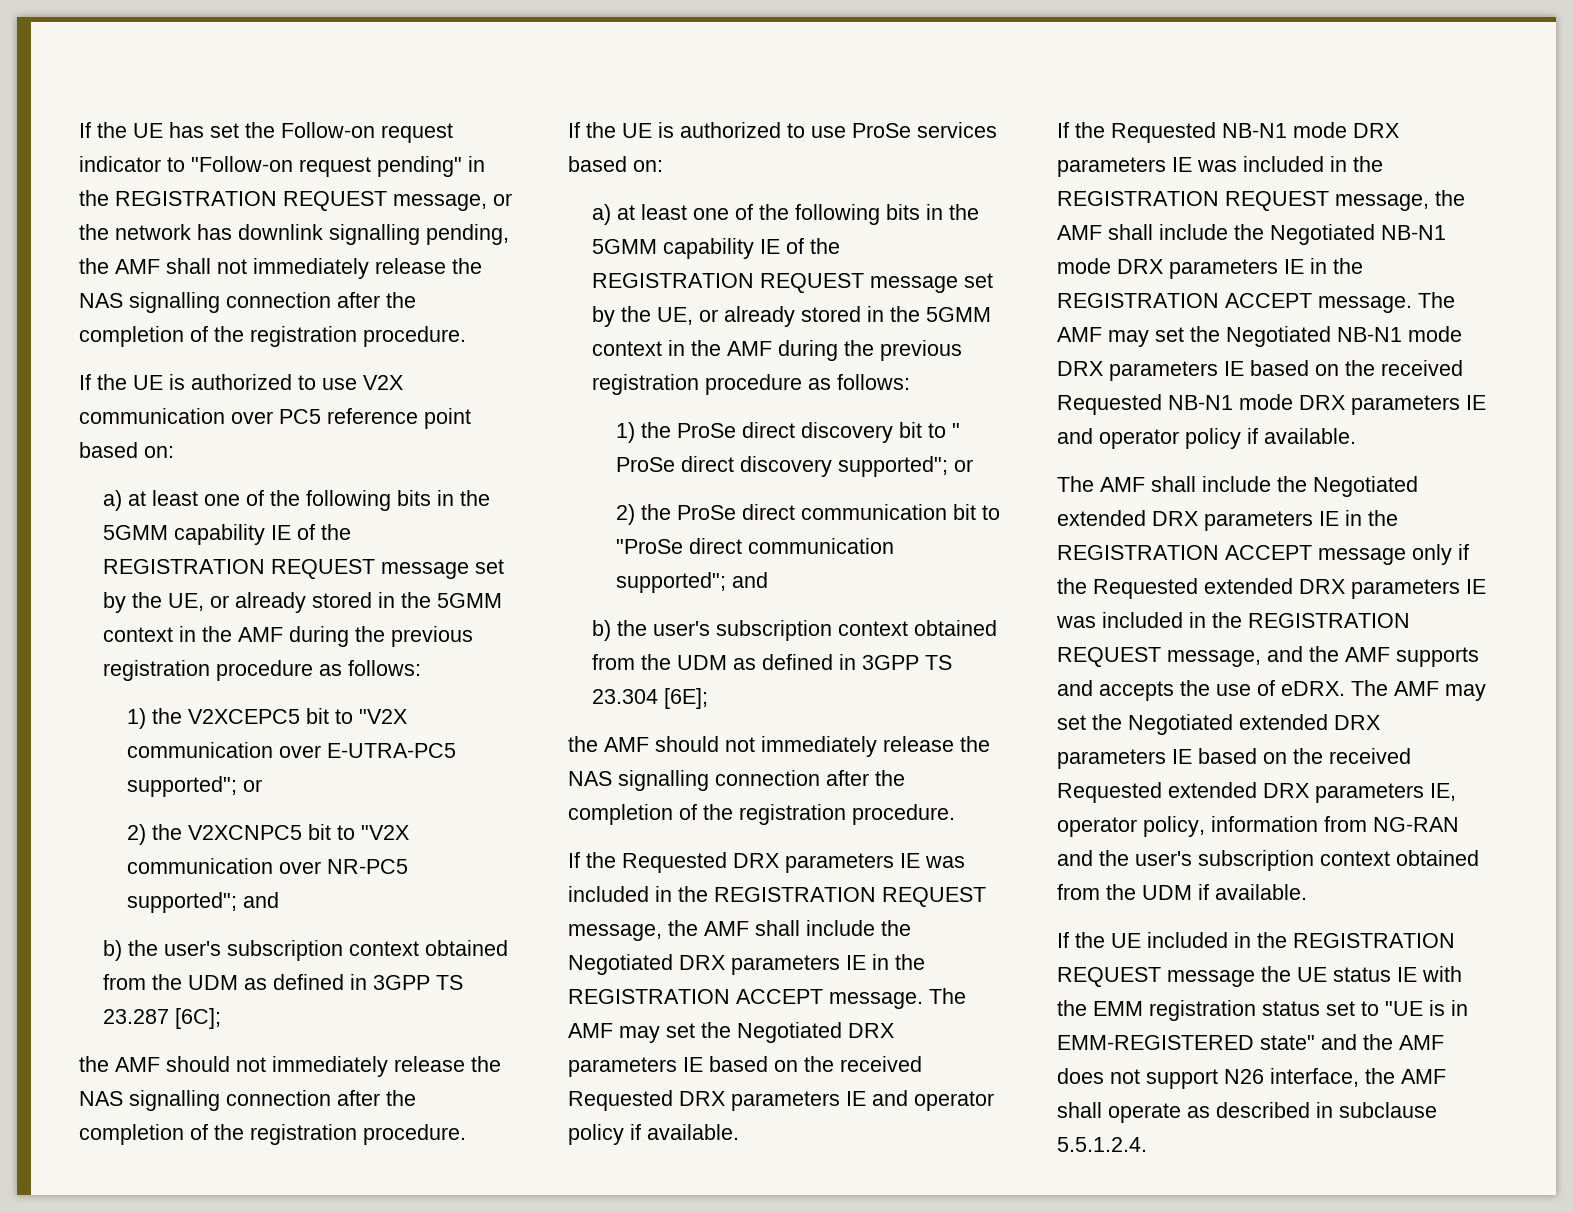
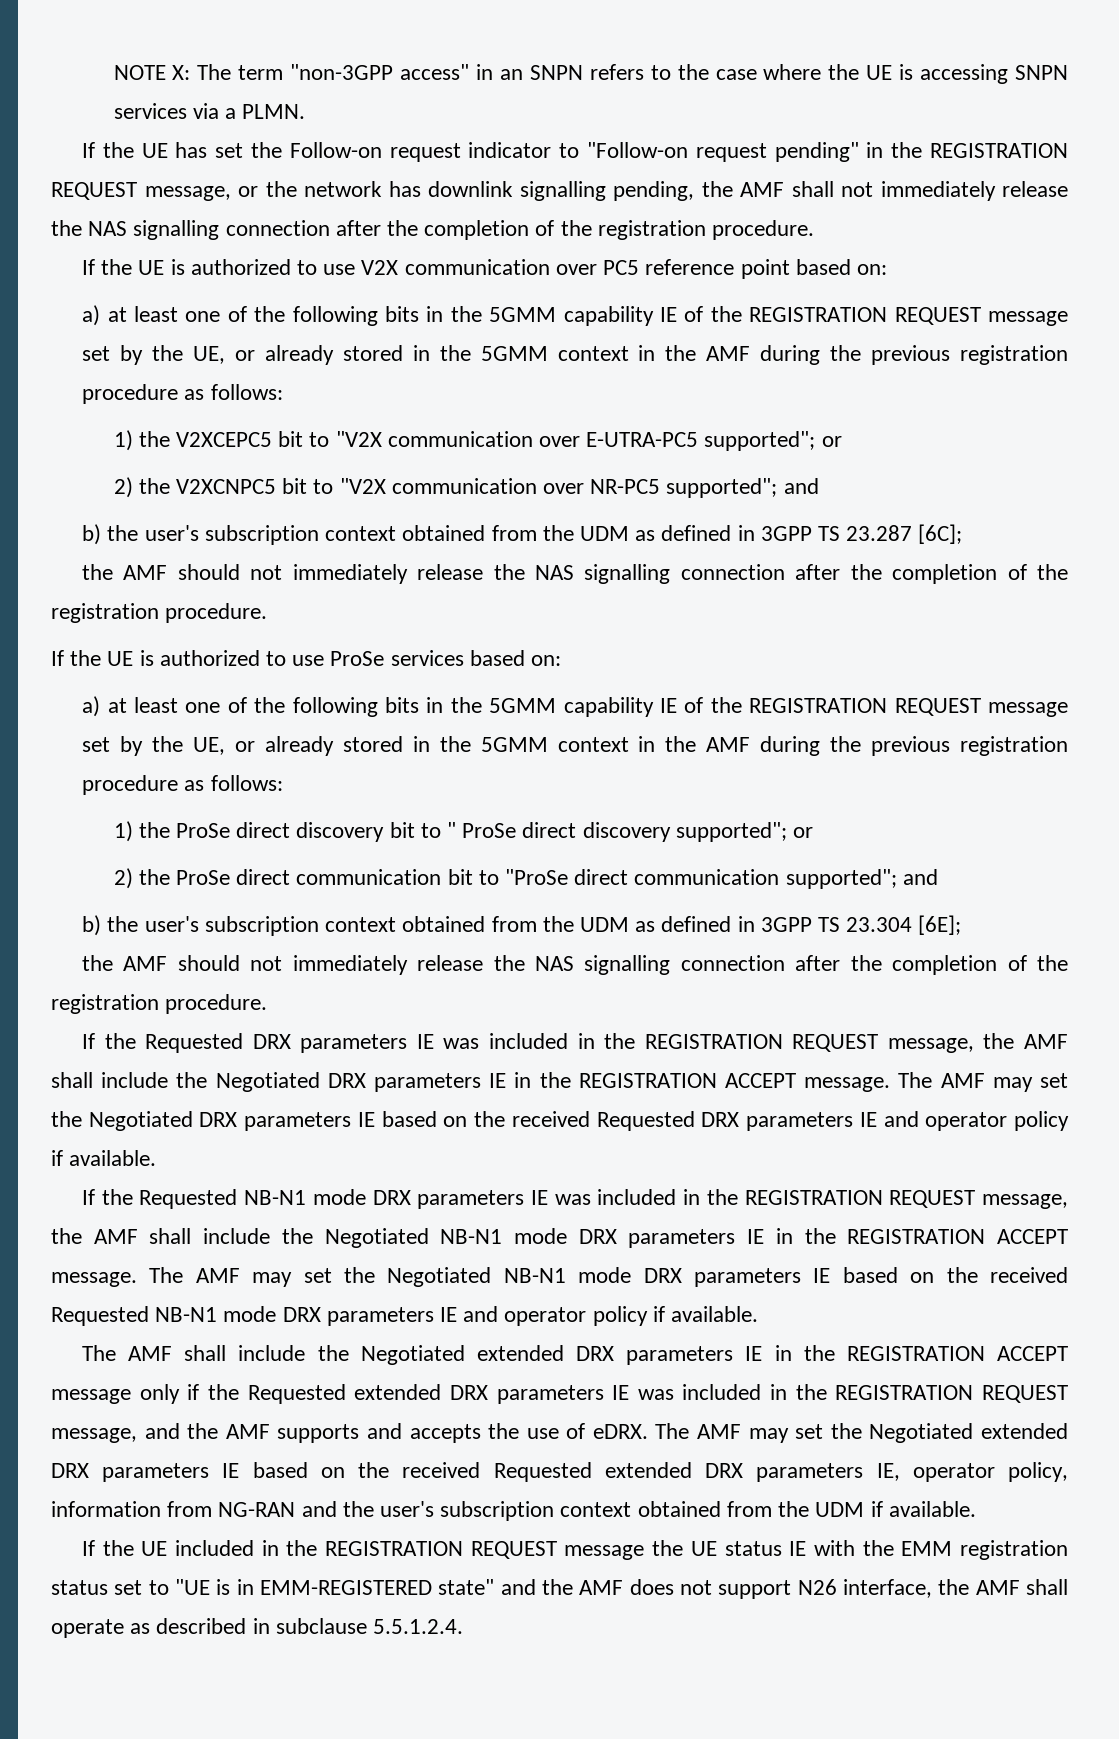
(79, 130) none -> [113,64,1068,84] [113,103,306,119] NOTE X: The term "non-3GPP access" in an SNPN refers to the case where the UE is accessing SNPN services via a PLMN. //

